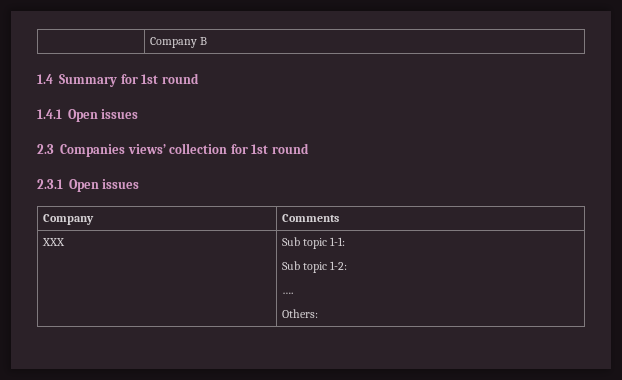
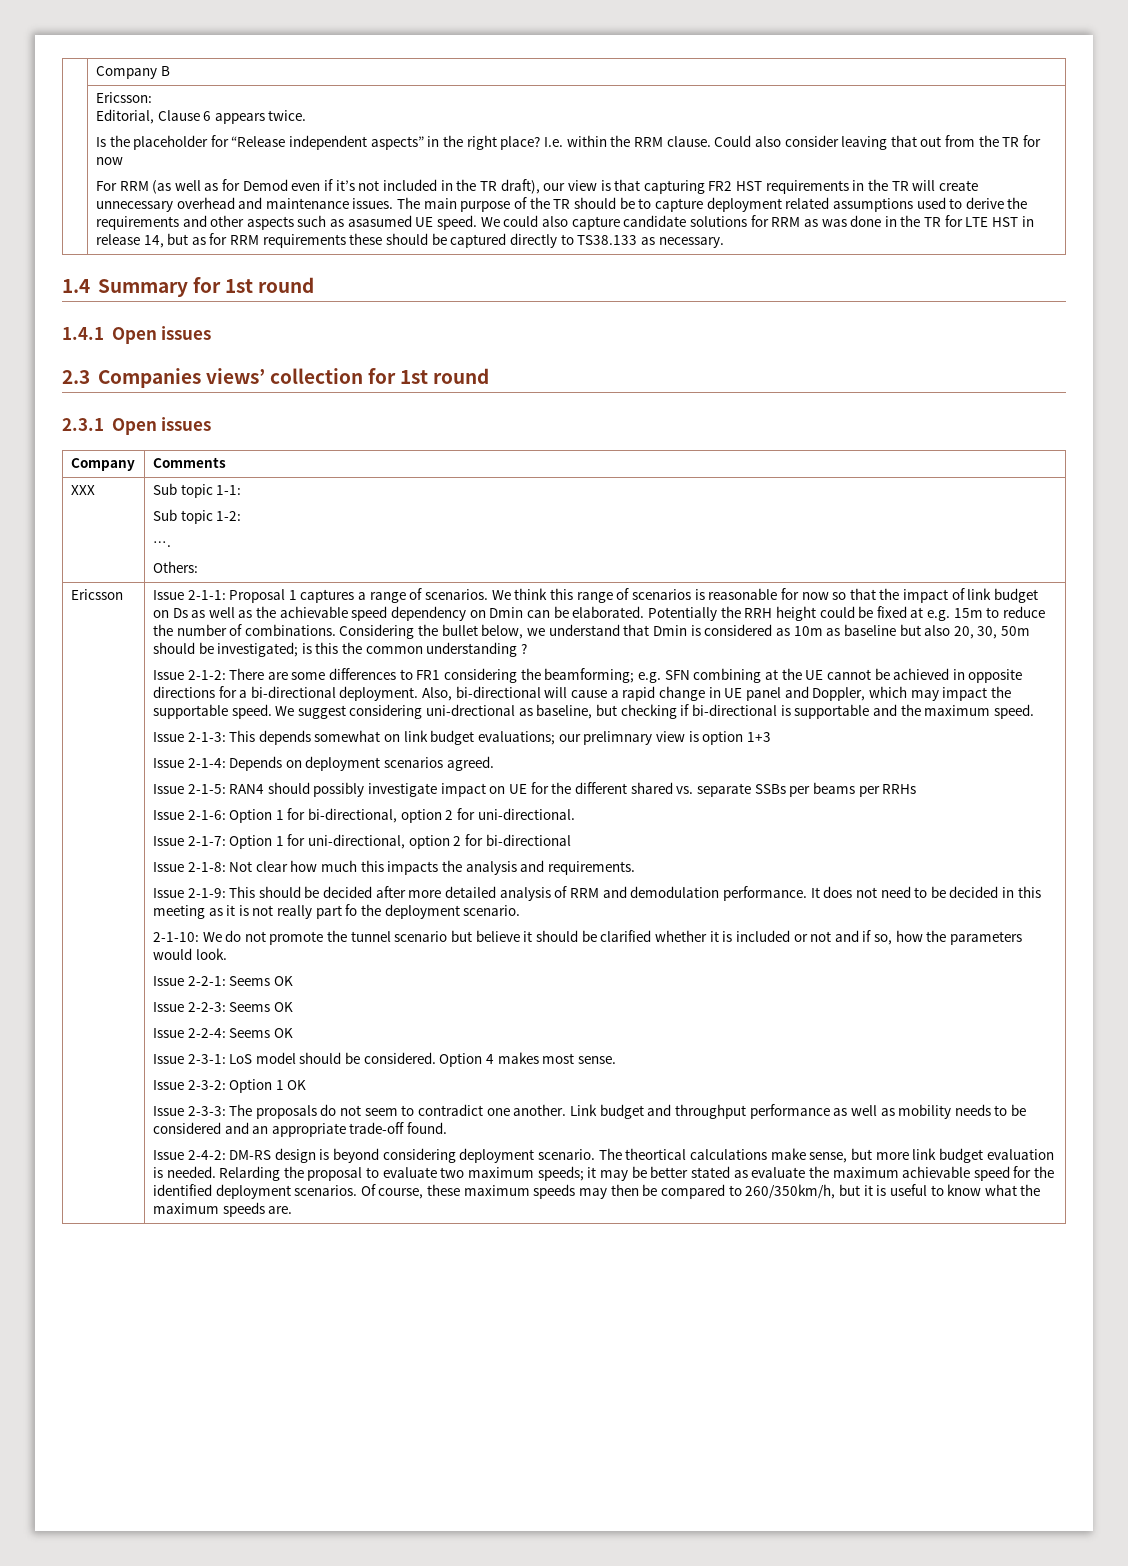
(207, 41) none -> [95,92,152,103] [95,109,307,124] [95,135,1042,150] [95,157,123,165] [95,179,978,194] [95,197,1028,212] [95,215,1034,230] [95,233,724,248] // | Ericsson: // Editorial, Clause 6 appears twice. // Is the placeholder for “Release independent aspects” in the right place? I.e. within the RRM clause. Could also consider leaving that out from the TR for now // For RRM (as well as for Demod even if it’s not included in the TR draft), our view is that capturing FR2 HST requirements in the TR will create unnecessary overhead and maintenance issues. The main purpose of the TR should be to capture deployment related assumptions used to derive the requirements and other aspects such as asasumed UE speed. We could also capture candidate solutions for RRM as was done in the TR for LTE HST in release 14, but as for RRM requirements these should be captured directly to TS38.133 as necessary.
(318, 313) none -> [70,589,123,600] [152,588,1039,603] [152,606,1046,621] [152,624,1031,639] [152,642,528,657] [152,668,1023,683] [152,686,1011,701] [152,704,1034,719] [152,730,771,745] [152,756,494,771] [152,782,917,797] [152,808,575,823] [152,834,571,849] [152,860,635,875] [152,886,1041,901] [152,904,521,919] [152,930,1023,945] [152,948,227,960] [152,976,293,986] [152,1002,293,1012] [152,1028,293,1038] [152,1052,616,1067] [152,1079,307,1093] [152,1104,1027,1119] [152,1122,448,1137] [152,1148,1054,1163] [152,1166,1055,1181] [152,1184,1041,1199] [152,1202,293,1217] // Ericsson | Issue 2-1-1: Proposal 1 captures a range of scenarios. We think this range of scenarios is reasonable for now so that the impact of link budget on Ds as well as the achievable speed dependency on Dmin can be elaborated. Potentially the RRH height could be fixed at e.g. 15m to reduce the number of combinations. Considering the bullet below, we understand that Dmin is considered as 10m as baseline but also 20, 30, 50m should be investigated; is this the common understanding ? // Issue 2-1-2: There are some differences to FR1 considering the beamforming; e.g. SFN combining at the UE cannot be achieved in opposite directions for a bi-directional deployment. Also, bi-directional will cause a rapid change in UE panel and Doppler, which may impact the supportable speed. We suggest considering uni-drectional as baseline, but checking if bi-directional is supportable and the maximum speed. // Issue 2-1-3: This depends somewhat on link budget evaluations; our prelimnary view is option 1+3 // Issue 2-1-4: Depends on deployment scenarios agreed. // Issue 2-1-5: RAN4 should possibly investigate impact on UE for the different shared vs. separate SSBs per beams per RRHs // Issue 2-1-6: Option 1 for bi-directional, option 2 for uni-directional. // Issue 2-1-7: Option 1 for uni-directional, option 2 for bi-directional // Issue 2-1-8: Not clear how much this impacts the analysis and requirements. // Issue 2-1-9: This should be decided after more detailed analysis of RRM and demodulation performance. It does not need to be decided in this meeting as it is not really part fo the deployment scenario. // 2-1-10: We do not promote the tunnel scenario but believe it should be clarified whether it is included or not and if so, how the parameters would look. // Issue 2-2-1: Seems OK // Issue 2-2-3: Seems OK // Issue 2-2-4: Seems OK // Issue 2-3-1: LoS model should be considered. Option 4 makes most sense. // Issue 2-3-2: Option 1 OK // Issue 2-3-3: The proposals do not seem to contradict one another. Link budget and throughput performance as well as mobility needs to be considered and an appropriate trade-off found. // Issue 2-4-2: DM-RS design is beyond considering deployment scenario. The theortical calculations make sense, but more link budget evaluation is needed. Relarding the proposal to evaluate two maximum speeds; it may be better stated as evaluate the maximum achievable speed for the identified deployment scenarios. Of course, these maximum speeds may then be compared to 260/350km/h, but it is useful to know what the maximum speeds are.

